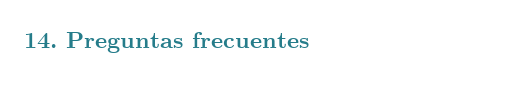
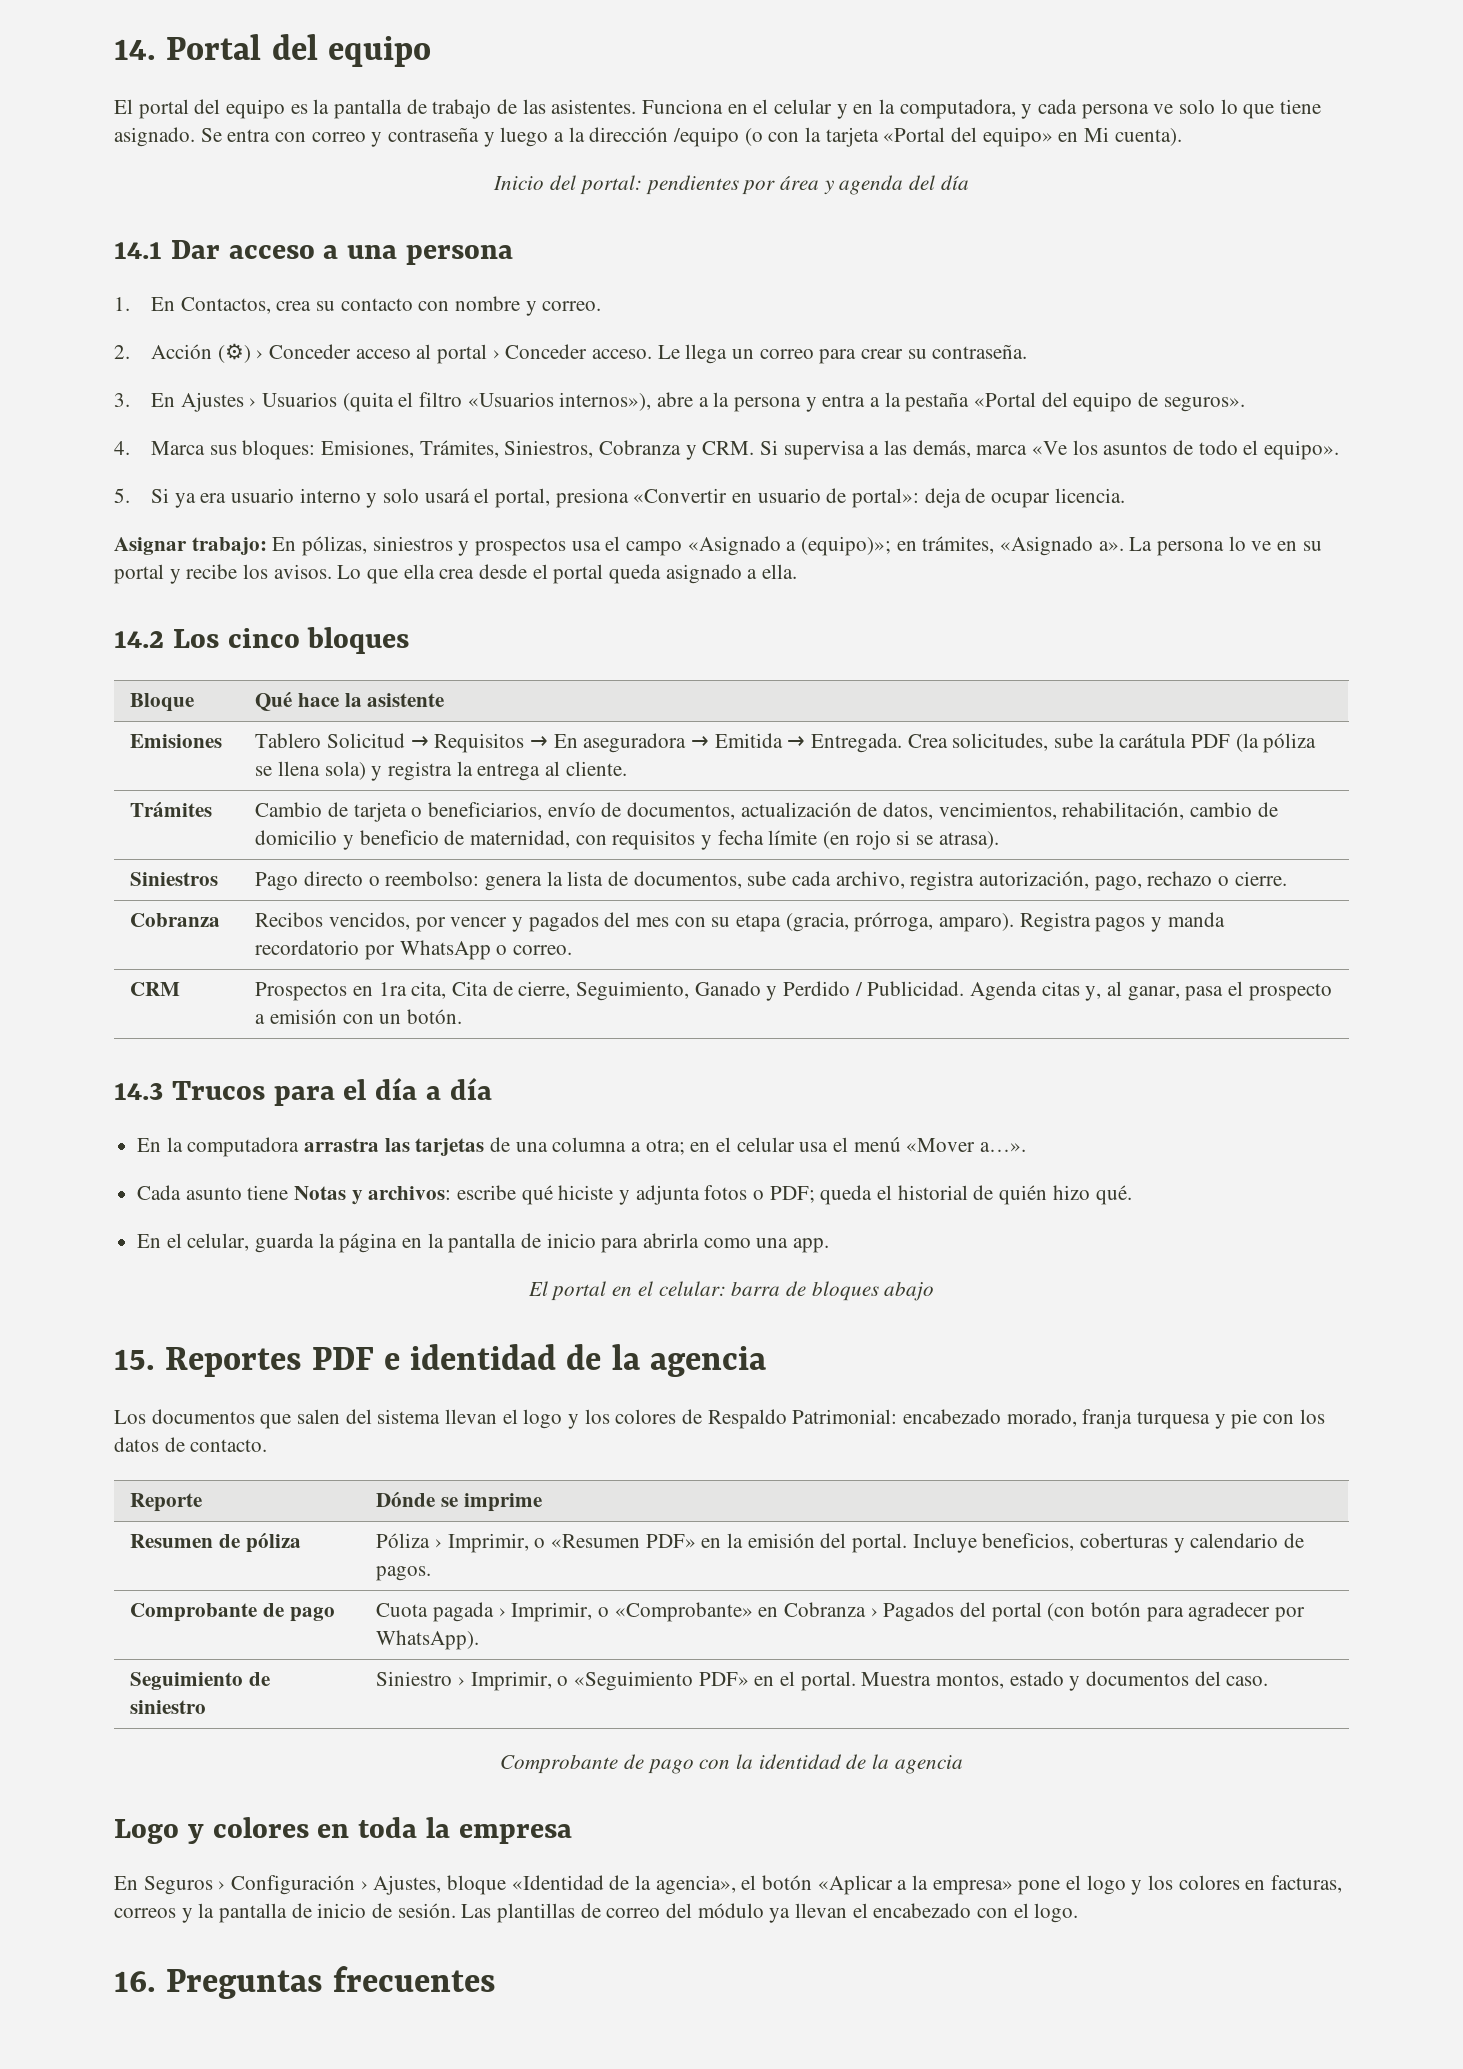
(57, 41) none -> [166,34,431,67] [114,99,1322,119] [114,127,1182,147] [493,175,969,195] [114,240,513,265] [114,296,602,316] [114,343,1028,364] [114,392,1245,412] [114,440,1340,460] [114,488,1125,508] [114,536,1322,556] [114,564,798,584] [114,627,410,654] [130,693,195,712] [255,691,445,711] [130,734,223,748] [255,733,1317,753] [255,761,627,781] [130,801,213,817] [255,802,1278,822] [255,830,999,850] [130,872,219,886] [255,871,1287,891] [130,913,221,927] [255,912,1225,932] [255,940,573,960] [130,982,181,996] [255,981,1332,1001] [255,1009,463,1024] [114,1077,492,1106] [137,1137,1027,1157] [137,1185,1132,1205] [137,1233,830,1253] [527,1281,935,1301] [114,1344,766,1377] [114,1409,1325,1429] [114,1437,268,1452] [130,1493,203,1512] [376,1491,542,1512] [130,1532,301,1553] [376,1533,1305,1553] [376,1566,432,1581] [130,1603,335,1622] [376,1602,1306,1622] [376,1630,480,1650] [130,1672,271,1690] [130,1700,207,1714] [376,1671,1269,1691] [500,1754,963,1774] [114,1817,572,1844] [114,1875,1343,1895] [114,1903,1079,1923] [114,1971,156,1992] Portal del equipo // El portal del equipo es la pantalla de trabajo de las asistentes. Funciona en el celular y en la computadora, y cada persona ve solo lo que tiene asignado. Se entra con correo y contraseña y luego a la dirección /equipo (o con la tarjeta «Portal del equipo» en Mi cuenta). // Inicio del portal: pendientes por área y agenda del día // 14.1 Dar acceso a una persona // 1. En Contactos, crea su contacto con nombre y correo. // 2. Acción (⚙) › Conceder acceso al portal › Conceder acceso. Le llega un correo para crear su contraseña. // 3. En Ajustes › Usuarios (quita el filtro «Usuarios internos»), abre a la persona y entra a la pestaña «Portal del equipo de seguros». // 4. Marca sus bloques: Emisiones, Trámites, Siniestros, Cobranza y CRM. Si supervisa a las demás, marca «Ve los asuntos de todo el equipo». // 5. Si ya era usuario interno y solo usará el portal, presiona «Convertir en usuario de portal»: deja de ocupar licencia. // Asignar trabajo: En pólizas, siniestros y prospectos usa el campo «Asignado a (equipo)»; en trámites, «Asignado a». La persona lo ve en su portal y recibe los avisos. Lo que ella crea desde el portal queda asignado a ella. // 14.2 Los cinco bloques // Bloque | Qué hace la asistente // Emisiones | Tablero Solicitud → Requisitos → En aseguradora → Emitida → Entregada. Crea solicitudes, sube la carátula PDF (la póliza se llena sola) y registra la entrega al cliente. // Trámites | Cambio de tarjeta o beneficiarios, envío de documentos, actualización de datos, vencimientos, rehabilitación, cambio de domicilio y beneficio de maternidad, con requisitos y fecha límite (en rojo si se atrasa). // Siniestros | Pago directo o reembolso: genera la lista de documentos, sube cada archivo, registra autorización, pago, rechazo o cierre. // Cobranza | Recibos vencidos, por vencer y pagados del mes con su etapa (gracia, prórroga, amparo). Registra pagos y manda recordatorio por WhatsApp o correo. // CRM | Prospectos en 1ra cita, Cita de cierre, Seguimiento, Ganado y Perdido / Publicidad. Agenda citas y, al ganar, pasa el prospecto a emisión con un botón. // 14.3 Trucos para el día a día // En la computadora arrastra las tarjetas de una columna a otra; en el celular usa el menú «Mover a…». // Cada asunto tiene Notas y archivos: escribe qué hiciste y adjunta fotos o PDF; queda el historial de quién hizo qué. // En el celular, guarda la página en la pantalla de inicio para abrirla como una app. // El portal en el celular: barra de bloques abajo // 15. Reportes PDF e identidad de la agencia // Los documentos que salen del sistema llevan el logo y los colores de Respaldo Patrimonial: encabezado morado, franja turquesa y pie con los datos de contacto. // Reporte | Dónde se imprime // Resumen de póliza | Póliza › Imprimir, o «Resumen PDF» en la emisión del portal. Incluye beneficios, coberturas y calendario de pagos. // Comprobante de pago | Cuota pagada › Imprimir, o «Comprobante» en Cobranza › Pagados del portal (con botón para agradecer por WhatsApp). // Seguimiento de siniestro | Siniestro › Imprimir, o «Seguimiento PDF» en el portal. Muestra montos, estado y documentos del caso. // Comprobante de pago con la identidad de la agencia // Logo y colores en toda la empresa // En Seguros › Configuración › Ajustes, bloque «Identidad de la agencia», el botón «Aplicar a la empresa» pone el logo y los colores en facturas, correos y la pantalla de inicio de sesión. Las plantillas de correo del módulo ya llevan el encabezado con el logo. // 16.

